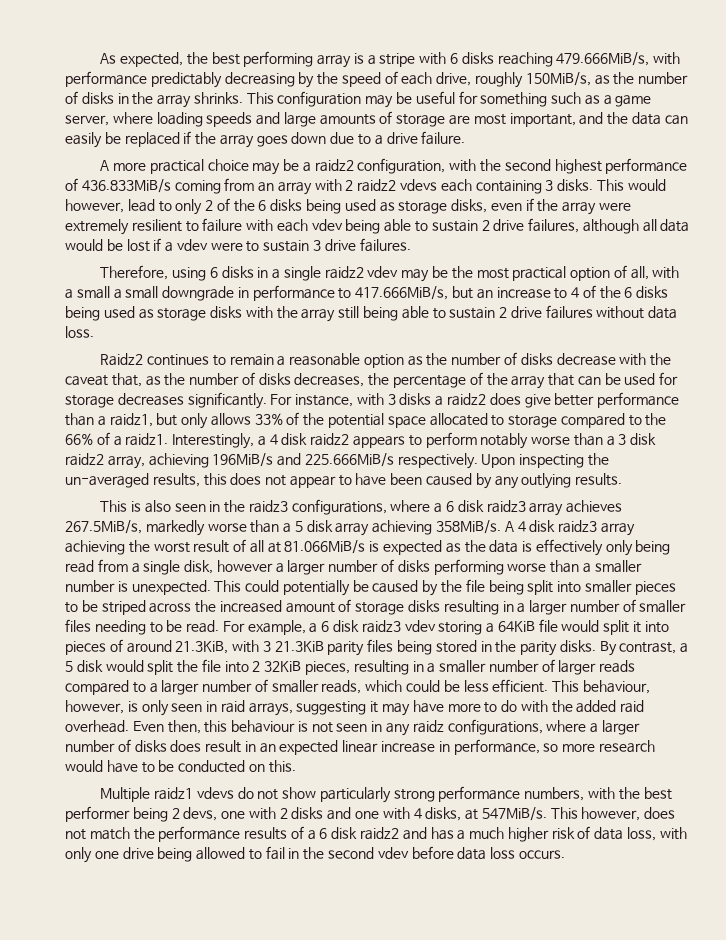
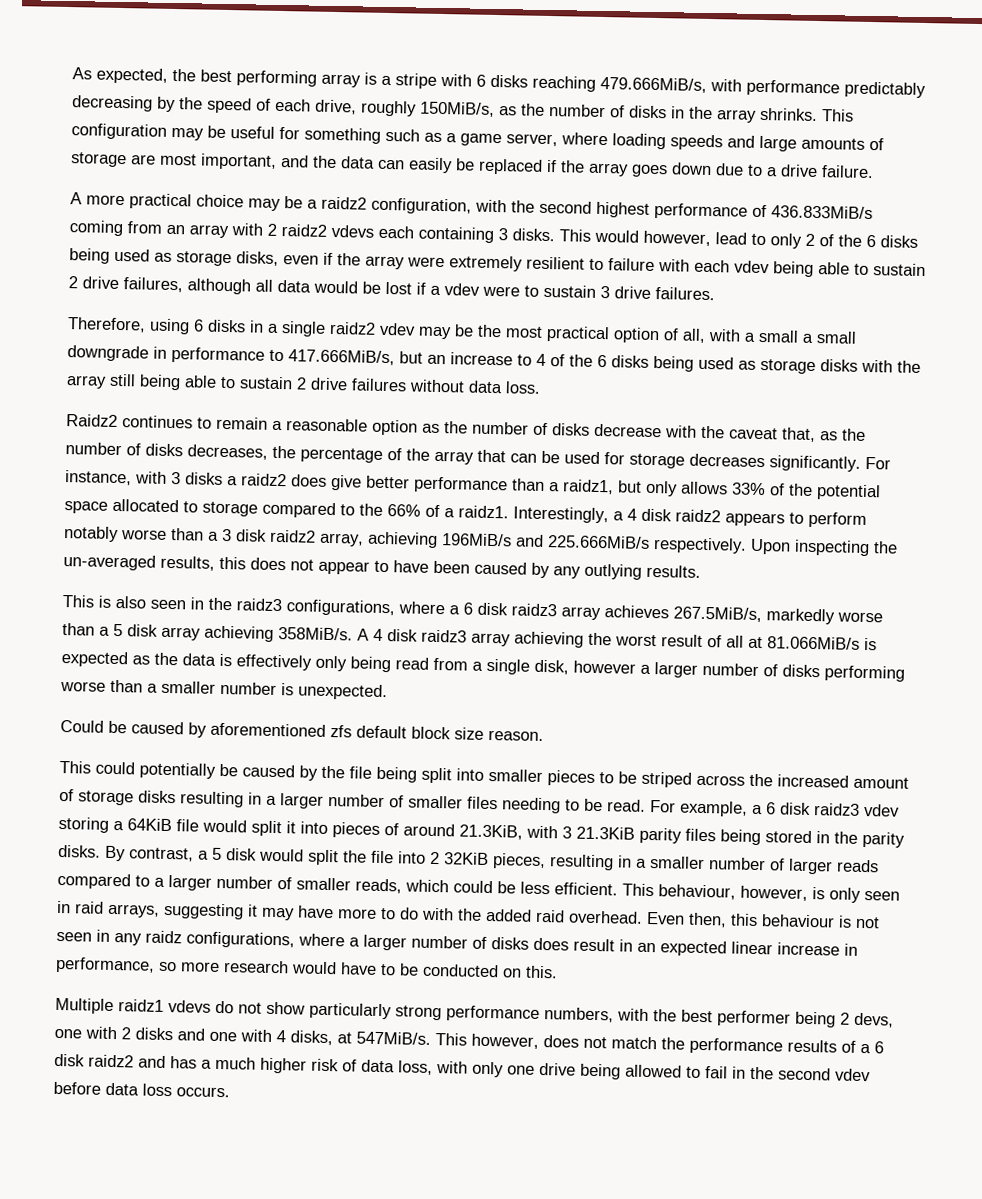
(211, 587) none -> [60,719,544,742] // Could be caused by aforementioned zfs default block size reason. //

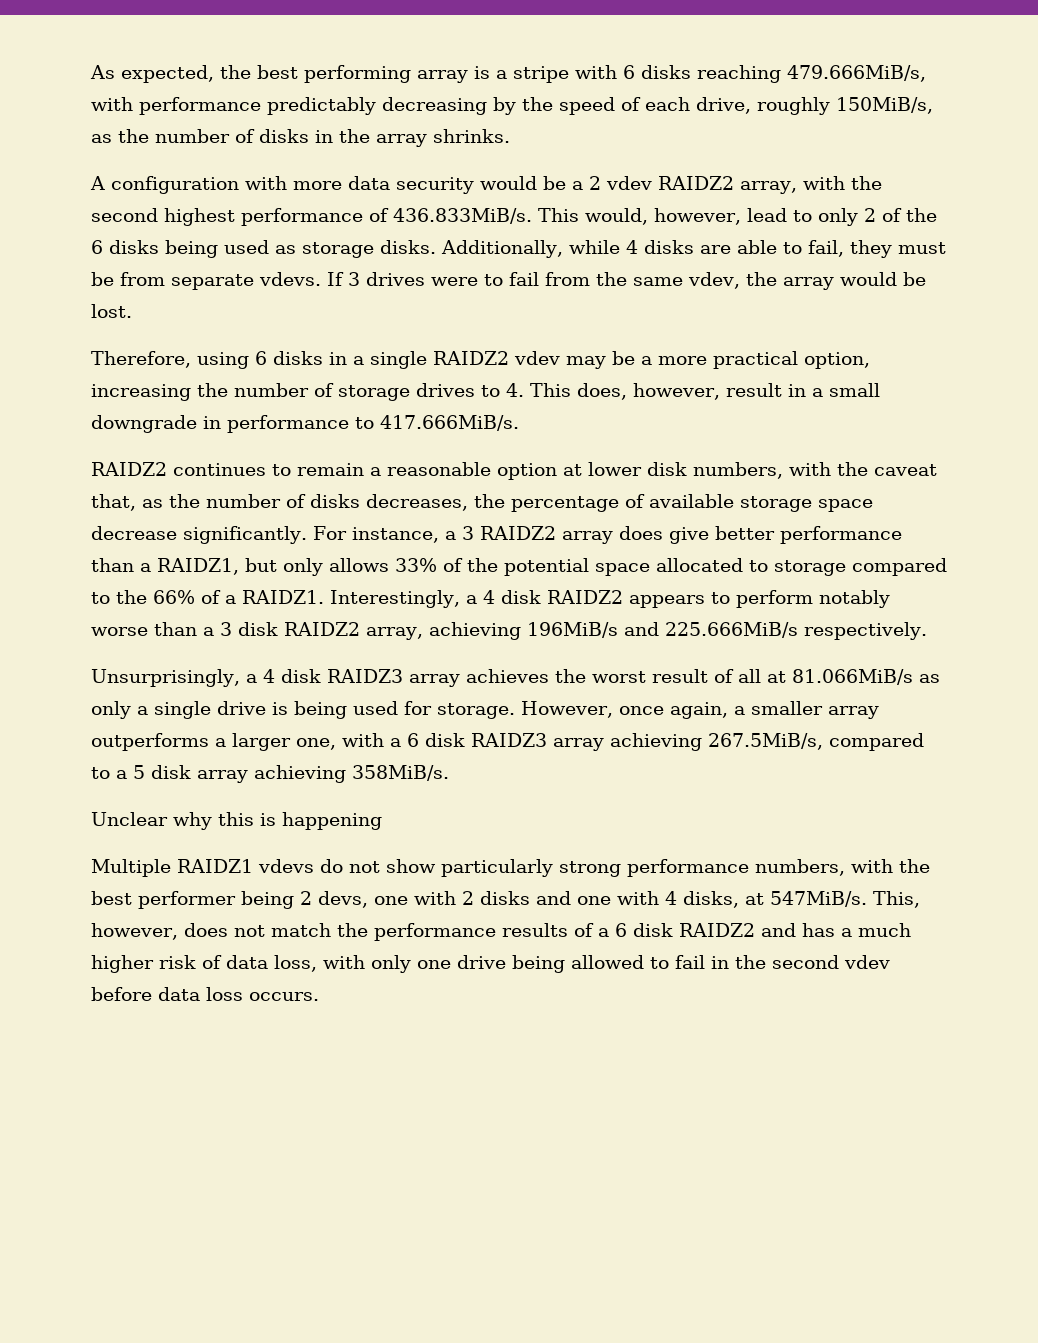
[821,109,854,122] [71,123,884,152] [71,152,874,179] [70,192,472,215] This configuration may be useful for something such as a game server, where loading speeds and large amounts of storage are most important, and the data can easily be replaced if the array goes down due to a drive failure. // A more practical choice may be a raidz2 configuration, -> [90,176,797,194] // A configuration with more data security would be a 2 vdev RAIDZ2 array,
[771,205,873,220] [69,220,639,243] 436.833MiB/s coming from an array with 2 raidz2 vdevs each containing 3 disks. This would -> [393,208,648,225] 436.833MiB/s. This would,
[236,251,926,277] [68,276,715,301] disks, even if the array were extremely resilient to failure with each vdev being able to sustain 2 drive failures, although all data would be lost if a vdev were to sustain 3 drive failures. -> [380,240,946,258] [91,272,926,290] [91,304,132,318] disks. Additionally, while 4 disks are able to fail, they must be from separate vdevs. If 3 drives were to fail from the same vdev, the array would be lost.
[329,321,376,335] raidz2 -> [433,351,509,365] RAIDZ2
[477,324,799,344] the most practical option of all, with a small -> [641,351,870,369] [91,383,806,401] a more practical option, increasing the number of storage drives to 4. This does, however, result in
[288,349,921,375] [66,373,541,394] [66,414,118,427] 417.666MiB/s, but an increase to 4 of the 6 disks being used as storage disks with the array still being able to sustain 2 drive failures without data loss. // Raidz2 -> [380,415,519,431] [91,462,167,476] 417.666MiB/s. // RAIDZ2
[422,421,662,438] as the number of disks decrease -> [563,462,783,479] at lower disk numbers,
[406,448,891,472] [65,470,287,487] the array that can be used for storage decreases significantly. For instance, with 3 disks a raidz2 -> [649,494,873,512] [91,526,613,544] available storage space decrease significantly. For instance, a 3 RAIDZ2 array
[562,479,614,495] raidz1, -> [157,558,239,575] RAIDZ1,
[458,505,509,519] raidz1. -> [242,590,324,604] RAIDZ1.
[675,509,721,523] raidz2 -> [546,590,623,604] RAIDZ2
[270,529,316,543] raidz2 -> [284,622,360,636] RAIDZ2
[750,538,898,557] [63,554,701,580] [62,595,883,625] [62,623,584,648] Upon inspecting the un-averaged results, this does not appear to have been caused by any outlying results. // This is also seen in the raidz3 configurations, where a 6 disk raidz3 array achieves 267.5MiB/s, markedly worse than a 5 disk array achieving 358MiB/s. A 4 disk raidz3 array achieving -> [91,669,549,687] // Unsurprisingly, a 4 disk RAIDZ3 array achieves
[864,637,877,651] [61,650,905,682] [60,679,388,701] [60,719,544,742] [59,760,909,789] [59,788,900,817] [58,816,905,848] [58,844,879,875] [57,872,900,903] [57,900,880,929] [56,929,858,957] [55,956,558,979] is expected as the data is effectively only being read from a single disk, however a larger number of disks performing worse than a smaller number is unexpected. // Could be caused by aforementioned zfs default block size reason. // This could potentially be caused by the file being split into smaller pieces to be striped across the increased amount of storage disks resulting in a larger number of smaller files needing to be read. For example, a 6 disk raidz3 vdev storing a 64KiB file would split it into pieces of around 21.3KiB, with 3 21.3KiB parity files being stored in the parity disks. By contrast, a 5 disk would split the file into 2 32KiB pieces, resulting in a smaller number of larger reads compared to a larger number of smaller reads, which could be less efficient. This behaviour, however, is only seen in raid arrays, suggesting it may have more to do with the added raid overhead. Even then, this behaviour is not seen in any raidz configurations, where a larger number of disks does result in an expected linear increase in performance, so more research would have to be conducted on this. -> [918,674,940,683] [91,701,879,719] [91,733,924,751] [91,765,449,783] [91,812,382,830] as only a single drive is being used for storage. However, once again, a smaller array outperforms a larger one, with a 6 disk RAIDZ3 array achieving 267.5MiB/s, compared to a 5 disk array achieving 358MiB/s. // Unclear why this is happening
[118,999,164,1012] raidz1 -> [177,859,253,873] RAIDZ1
[435,1033,467,1046] This -> [873,891,920,908] This,
[88,1054,134,1068] raidz2 -> [678,923,755,937] RAIDZ2

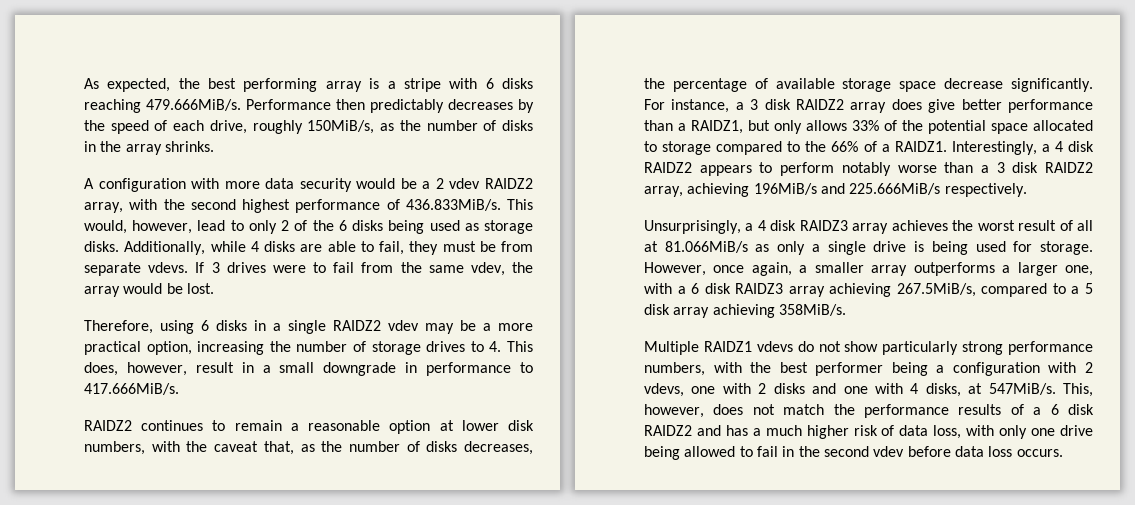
[787,65,926,82] [91,97,487,115] 479.666MiB/s, with performance predictably decreasing -> [146,99,513,113] 479.666MiB/s. Performance then predictably decreases
(474, 533) none -> [764,99,791,110] disk
[91,812,382,830] // Unclear why this is happening -> (846, 310) none
[300,891,368,908] 2 devs, -> [936,362,1093,376] [644,383,684,397] a configuration with 2 vdevs,

